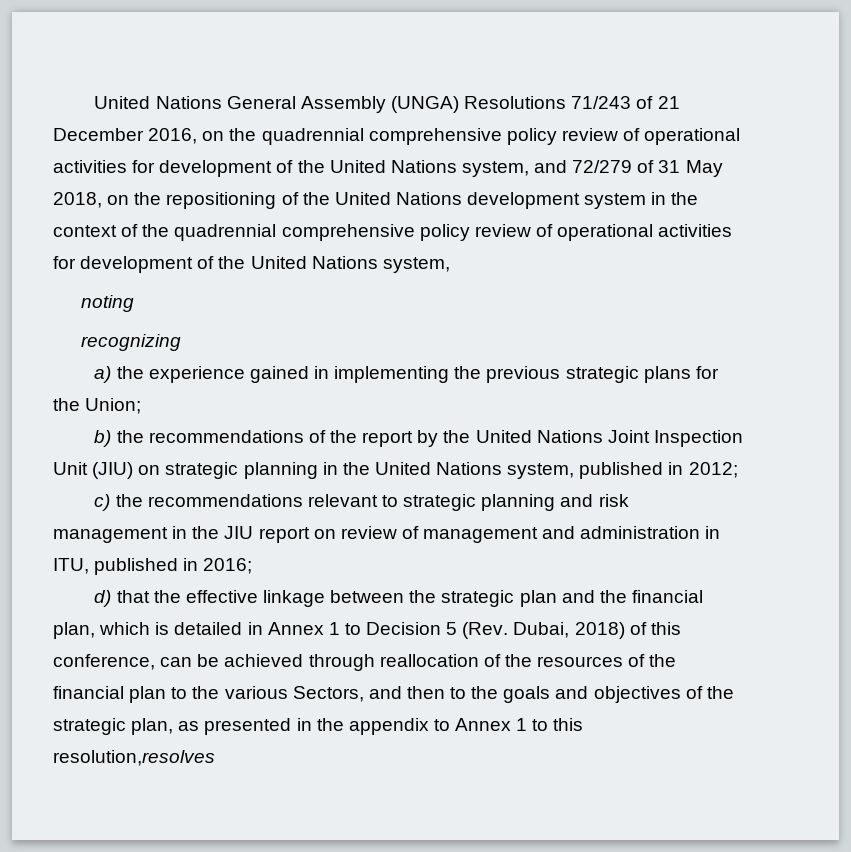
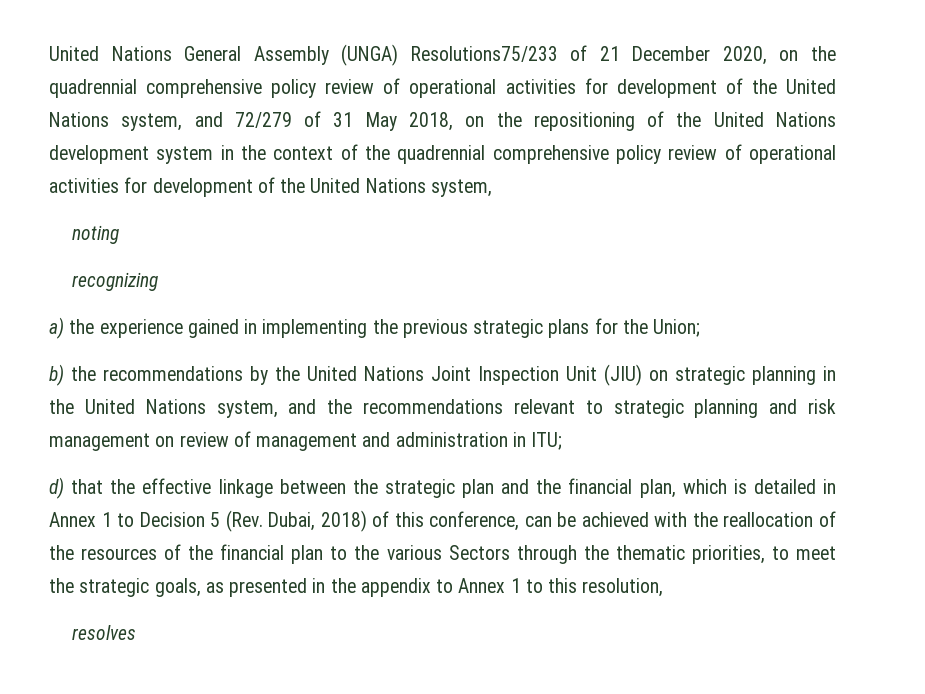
[464,96,632,109] Resolutions 71/243 -> [410,46,558,62] Resolutions75/233
[148,128,198,144] 2016, -> [722,46,767,65] 2020,
[308,430,414,447] of the report -> (243, 373) none
[579,462,738,479] [94,494,111,511] published in 2012; // c) -> [288,399,317,414] and
[172,526,310,543] in the JIU report -> (150, 442) none
[53,558,253,575] ITU, published in 2016; -> [531,432,563,450] ITU;
[308,654,375,671] through -> [654,512,718,527] with the
[292,686,734,703] [53,718,174,735] Sectors, and then to the goals and objectives of the strategic plan, -> [448,545,837,564] [49,578,201,597] Sectors through the thematic priorities, to meet the strategic goals,
[53,750,215,766] resolution,resolves -> [582,578,664,597] [72,625,137,640] resolution, // resolves

